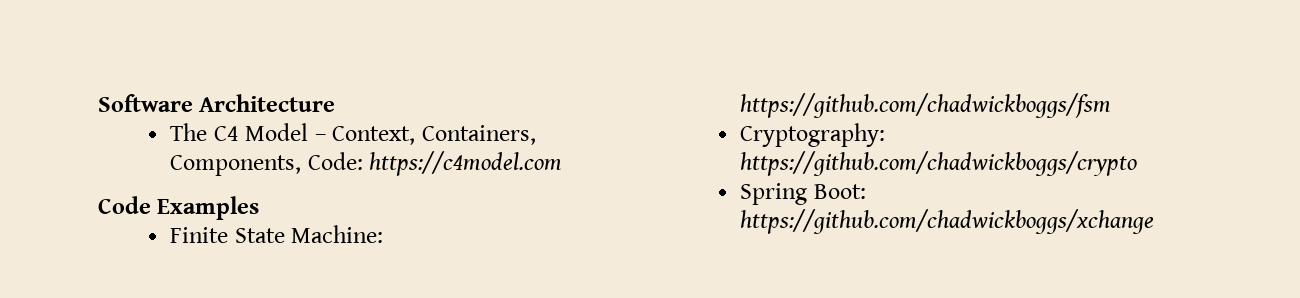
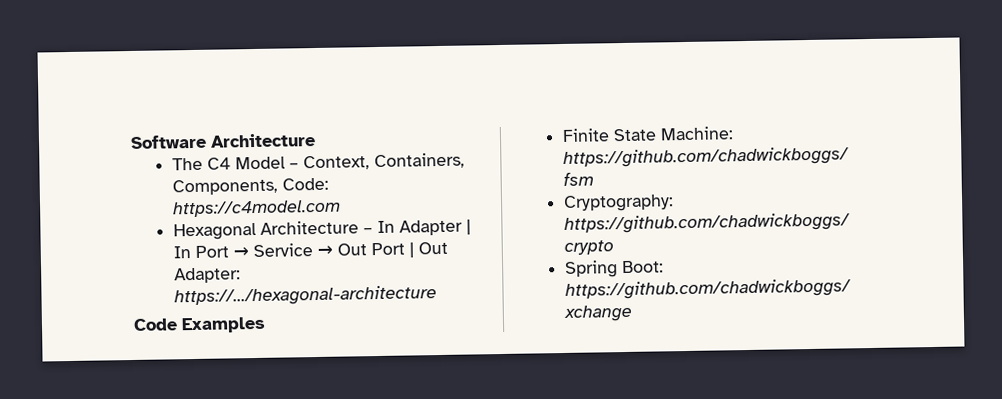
(563, 163) none -> [172,219,471,241] [172,241,448,259] [173,267,241,284] [173,285,437,307] // Hexagonal Architecture – In Adapter | In Port → Service → Out Port | Out Adapter: https://.../hexagonal-architecture

